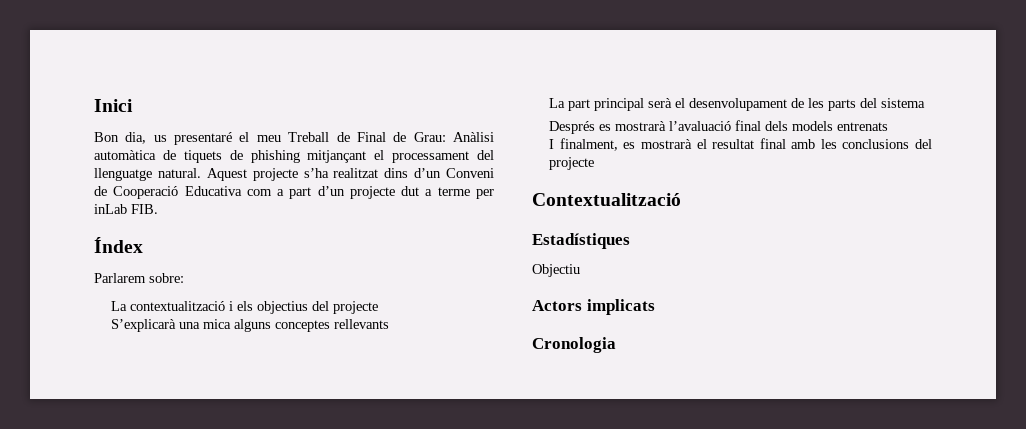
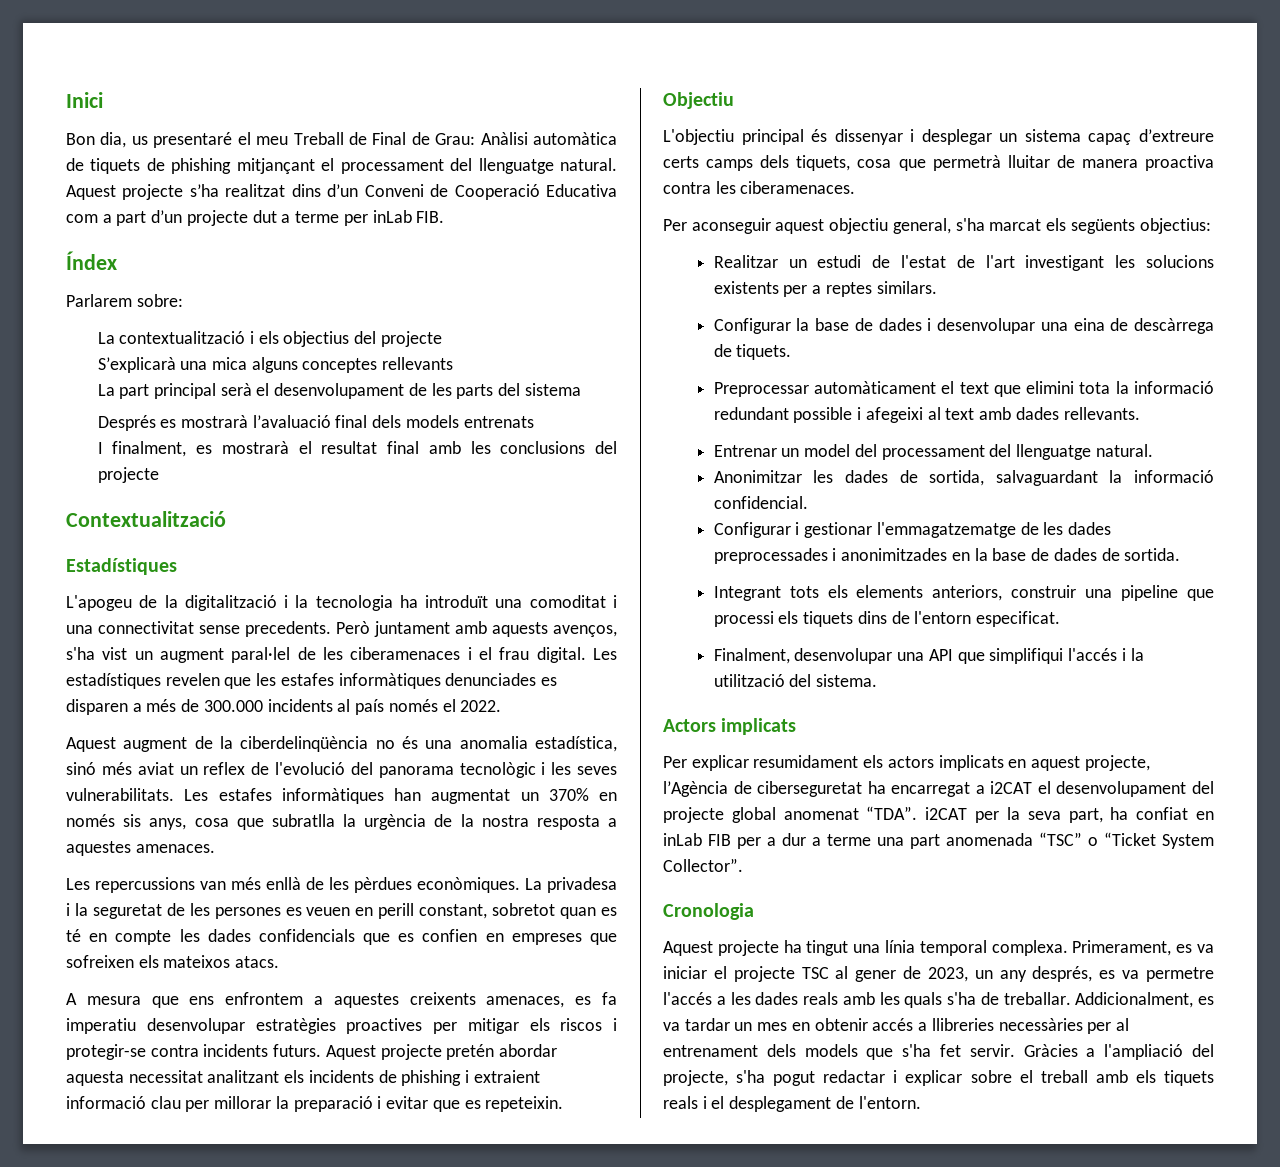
[532,264,580,277] [532,299,655,315] [532,337,616,353] Objectiu // Actors implicats // Cronologia -> [66,595,617,611] [66,621,617,637] [66,647,617,663] [66,673,558,689] [66,699,502,715] [66,736,617,752] [66,762,617,778] [66,788,617,804] [66,814,618,830] [66,841,215,856] [66,877,617,893] [66,903,617,919] [66,929,617,945] [66,955,280,968] [66,992,617,1008] [66,1018,617,1034] [66,1044,558,1060] [66,1070,540,1086] [66,1096,564,1112] [663,92,734,109] [663,129,1214,145] [663,155,1214,171] [663,181,856,194] [663,218,1211,234] [713,255,1214,271] [713,281,937,297] [713,318,1214,334] [713,344,792,360] [713,381,1214,397] [713,407,1140,423] [713,444,1153,460] [713,470,1214,486] [713,496,808,509] [713,522,1112,538] [713,548,1181,564] [713,585,1214,601] [713,611,1061,627] [713,648,1144,664] [713,674,878,687] [663,718,797,735] [663,755,1150,771] [663,781,1214,797] [663,806,1214,823] [663,832,1214,849] [663,858,743,872] [663,903,754,920] [663,940,1214,956] [663,966,1215,982] [663,992,1214,1008] [663,1018,1129,1034] [663,1044,1214,1060] [663,1070,1214,1086] [663,1096,921,1112] L'apogeu de la digitalització i la tecnologia ha introduït una comoditat i una connectivitat sense precedents. Però juntament amb aquests avenços, s'ha vist un augment paral·lel de les ciberamenaces i el frau digital. Les estadístiques revelen que les estafes informàtiques denunciades es disparen a més de 300.000 incidents al país només el 2022. // Aquest augment de la ciberdelinqüència no és una anomalia estadística, sinó més aviat un reflex de l'evolució del panorama tecnològic i les seves vulnerabilitats. Les estafes informàtiques han augmentat un 370% en només sis anys, cosa que subratlla la urgència de la nostra resposta a aquestes amenaces. // Les repercussions van més enllà de les pèrdues econòmiques. La privadesa i la seguretat de les persones es veuen en perill constant, sobretot quan es té en compte les dades confidencials que es confien en empreses que sofreixen els mateixos atacs. // A mesura que ens enfrontem a aquestes creixents amenaces, es fa imperatiu desenvolupar estratègies proactives per mitigar els riscos i protegir-se contra incidents futurs. Aquest projecte pretén abordar aquesta necessitat analitzant els incidents de phishing i extraient informació clau per millorar la preparació i evitar que es repeteixin. // Objectiu // L'objectiu principal és dissenyar i desplegar un sistema capaç d’extreure certs camps dels tiquets, cosa que permetrà lluitar de manera proactiva contra les ciberamenaces. // Per aconseguir aquest objectiu general, s'ha marcat els següents objectius: // Realitzar un estudi de l'estat de l'art investigant les solucions existents per a reptes similars. // Configurar la base de dades i desenvolupar una eina de descàrrega de tiquets. // Preprocessar automàticament el text que elimini tota la informació redundant possible i afegeixi al text amb dades rellevants. // Entrenar un model del processament del llenguatge natural. // Anonimitzar les dades de sortida, salvaguardant la informació confidencial. // Configurar i gestionar l'emmagatzematge de les dades preprocessades i anonimitzades en la base de dades de sortida. // Integrant tots els elements anteriors, construir una pipeline que processi els tiquets dins de l'entorn especificat. // Finalment, desenvolupar una API que simplifiqui l'accés i la utilització del sistema. // Actors implicats // Per explicar resumidament els actors implicats en aquest projecte, l’Agència de ciberseguretat ha encarregat a i2CAT el desenvolupament del projecte global anomenat “TDA”. i2CAT per la seva part, ha confiat en inLab FIB per a dur a terme una part anomenada “TSC” o “Ticket System Collector”. // Cronologia // Aquest projecte ha tingut una línia temporal complexa. Primerament, es va iniciar el projecte TSC al gener de 2023, un any després, es va permetre l'accés a les dades reals amb les quals s'ha de treballar. Addicionalment, es va tardar un mes en obtenir accés a llibreries necessàries per al entrenament dels models que s'ha fet servir. Gràcies a l'ampliació del projecte, s'ha pogut redactar i explicar sobre el treball amb els tiquets reals i el desplegament de l'entorn.

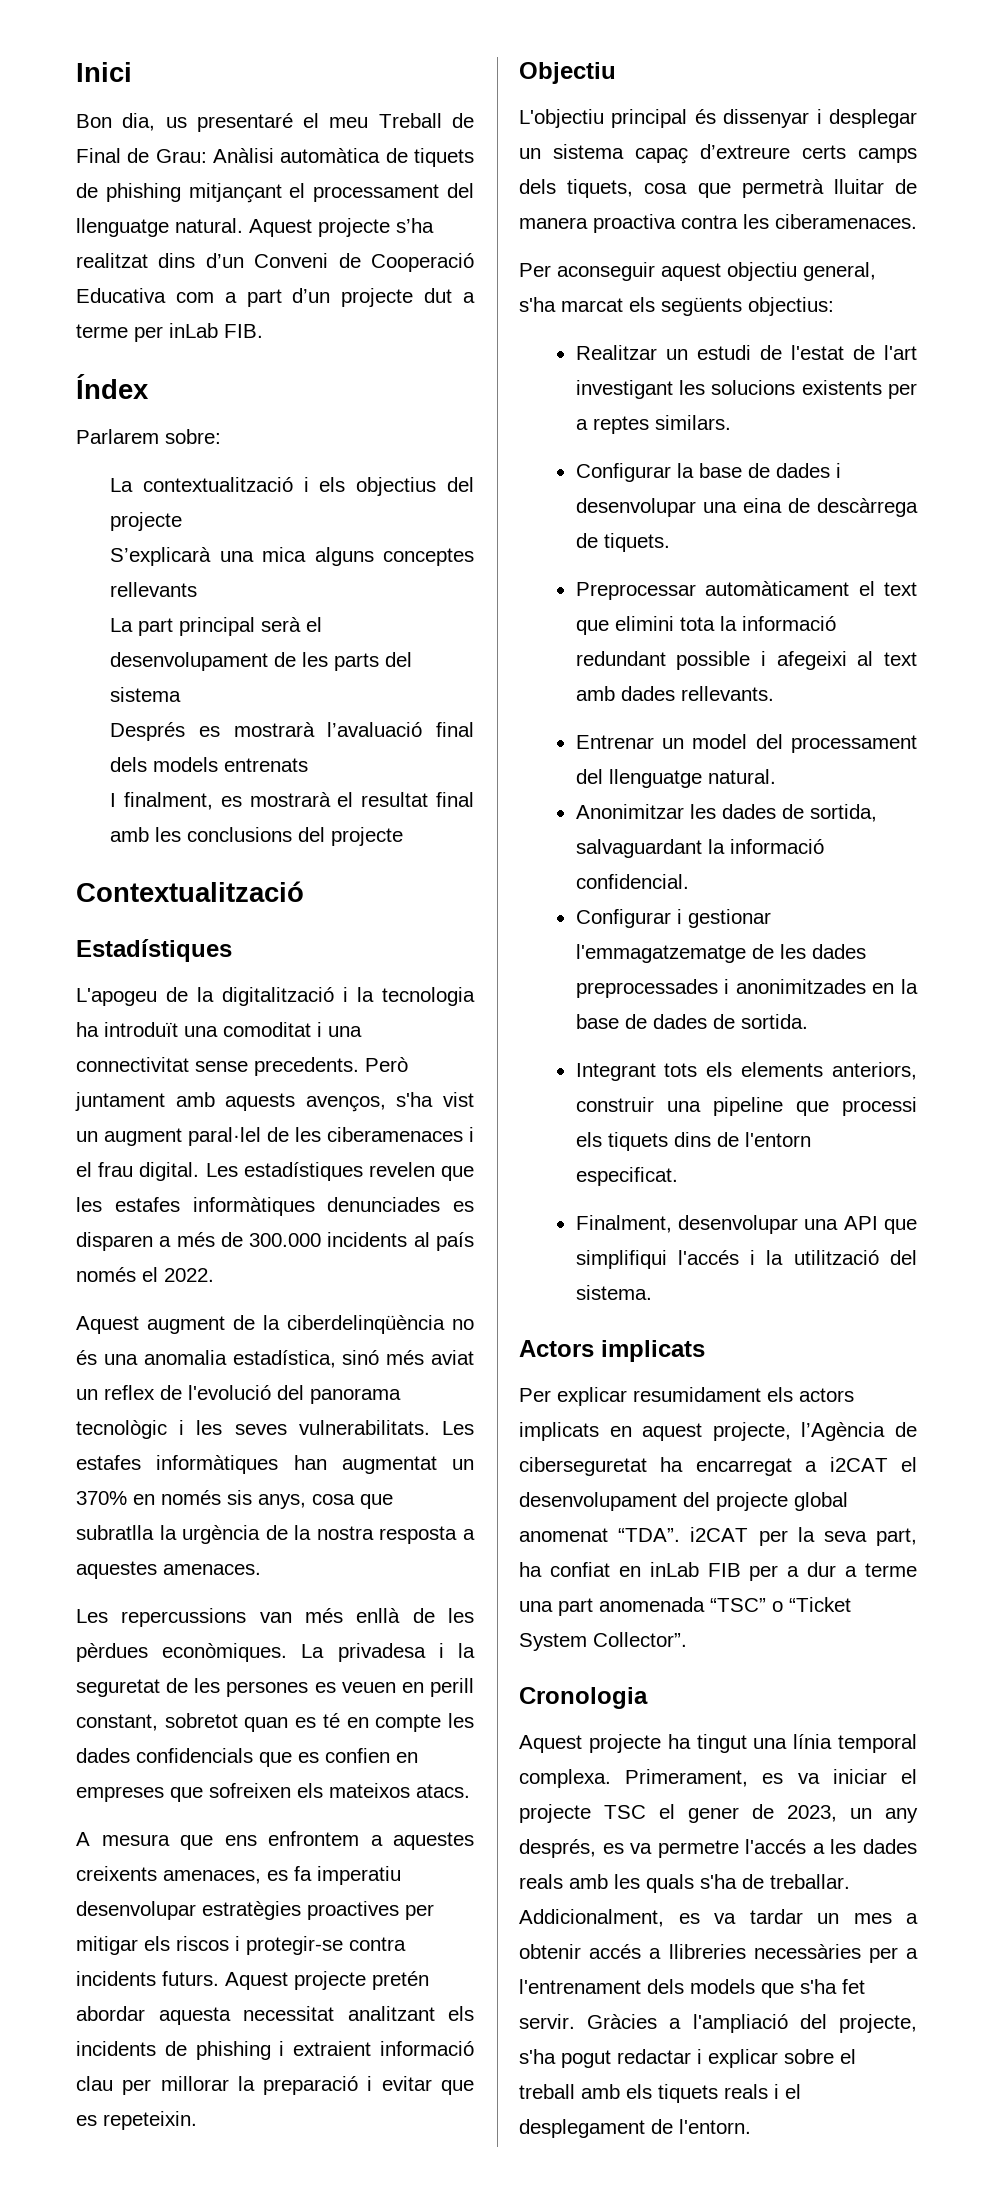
[835,966,849,979] al -> [659,1804,675,1819] el
[791,1022,810,1031] en -> [906,1913,918,1924] a
[1115,1018,1129,1031] [663,1045,758,1057] al entrenament -> [906,1948,918,1959] [519,1979,641,1994] a l'entrenament

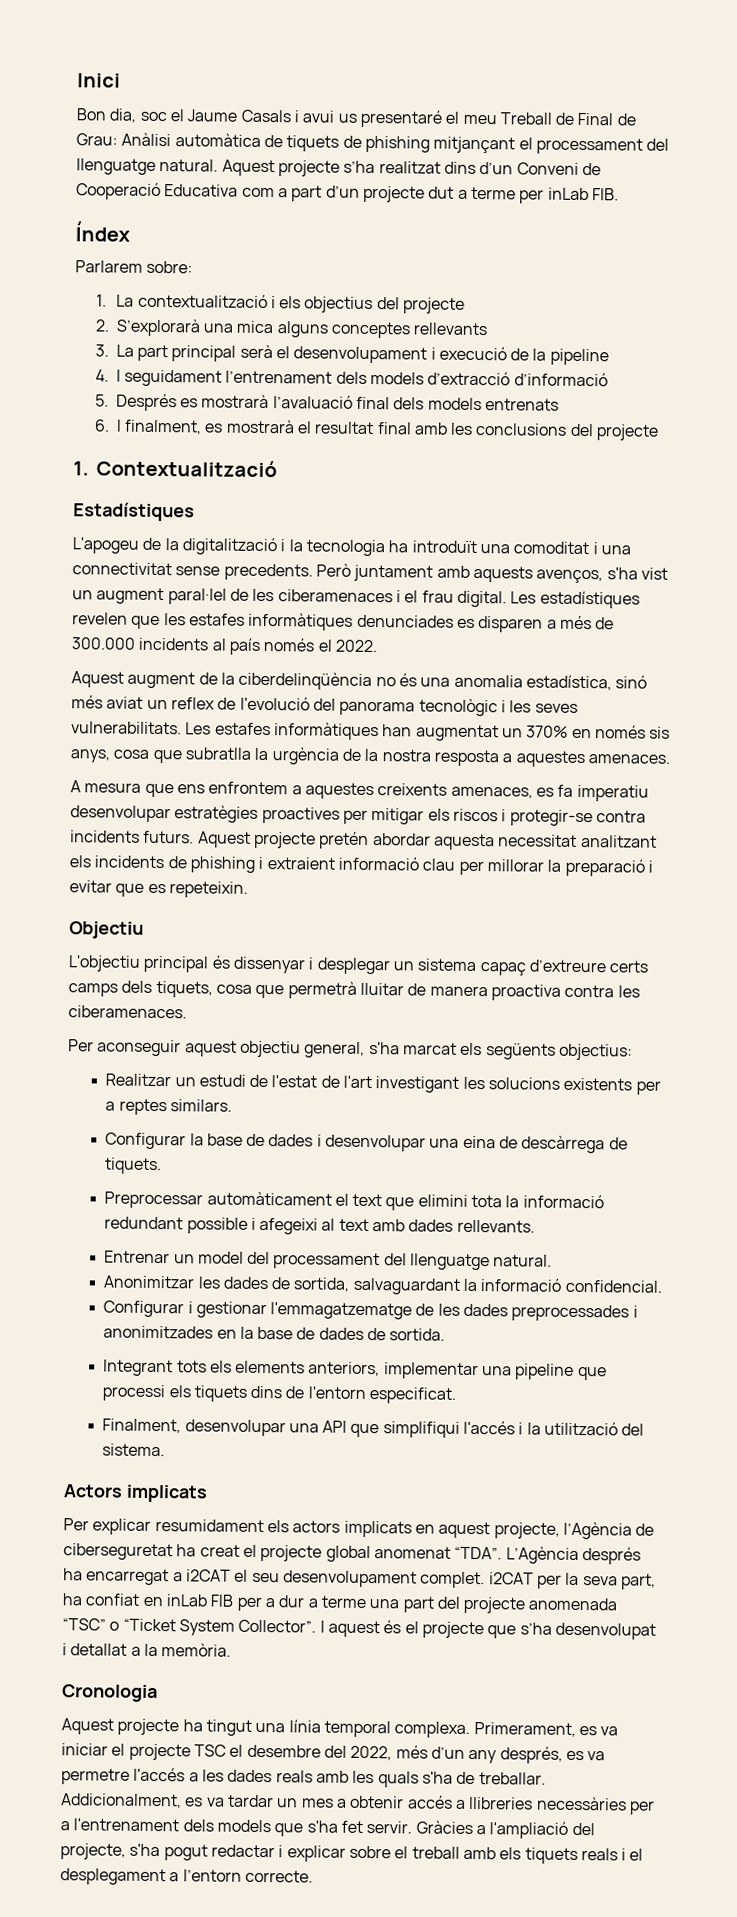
(156, 122) none -> [139,109,335,123] soc el Jaume Casals i avui
(221, 436) none -> [95,294,107,307] 1.
[109,547,211,566] S’explicarà -> [94,318,201,337] 2. S’explorarà
(197, 589) none -> [94,344,109,357] 3.
[273,652,412,671] [109,687,181,702] de les parts del sistema // -> [430,346,609,366] [94,369,608,387] [94,394,109,407] i execució de la pipeline // 4. I seguidament l’entrenament dels models d’extracció d’informació // 5.
(308, 765) none -> [93,419,110,432] 6.
(403, 836) none -> [73,461,89,476] 1.
[76,1608,474,1627] [76,1643,475,1662] [76,1678,475,1697] [76,1713,475,1732] [76,1748,418,1767] [76,1783,470,1802] // Les repercussions van més enllà de les pèrdues econòmiques. La privadesa i la seguretat de les persones es veuen en perill constant, sobretot quan es té en compte les dades confidencials que es confien en empreses que sofreixen els mateixos atacs. -> (670, 759) none
[575,1097,654,1112] construir -> [383,1362,479,1380] implementar
[695,1457,917,1476] [519,1492,848,1511] [519,1528,681,1542] encarregat a i2CAT el desenvolupament del projecte global anomenat “TDA”. -> [199,1544,641,1565] [63,1568,486,1589] creat el projecte global anomenat “TDA”. L’Agència després ha encarregat a i2CAT el seu desenvolupament complet.
(593, 1607) none -> [436,1596,526,1614] del projecte
(687, 1639) none -> [319,1620,656,1640] [62,1643,232,1657] I aquest és el projecte que s’ha desenvolupat i detallat a la memòria.
[688,1804,872,1823] gener de 2023, un -> [246,1744,465,1761] desembre del 2022, més d’un
[651,2119,751,2134] de l'entorn. -> [169,1869,313,1883] a l’entorn correcte.

